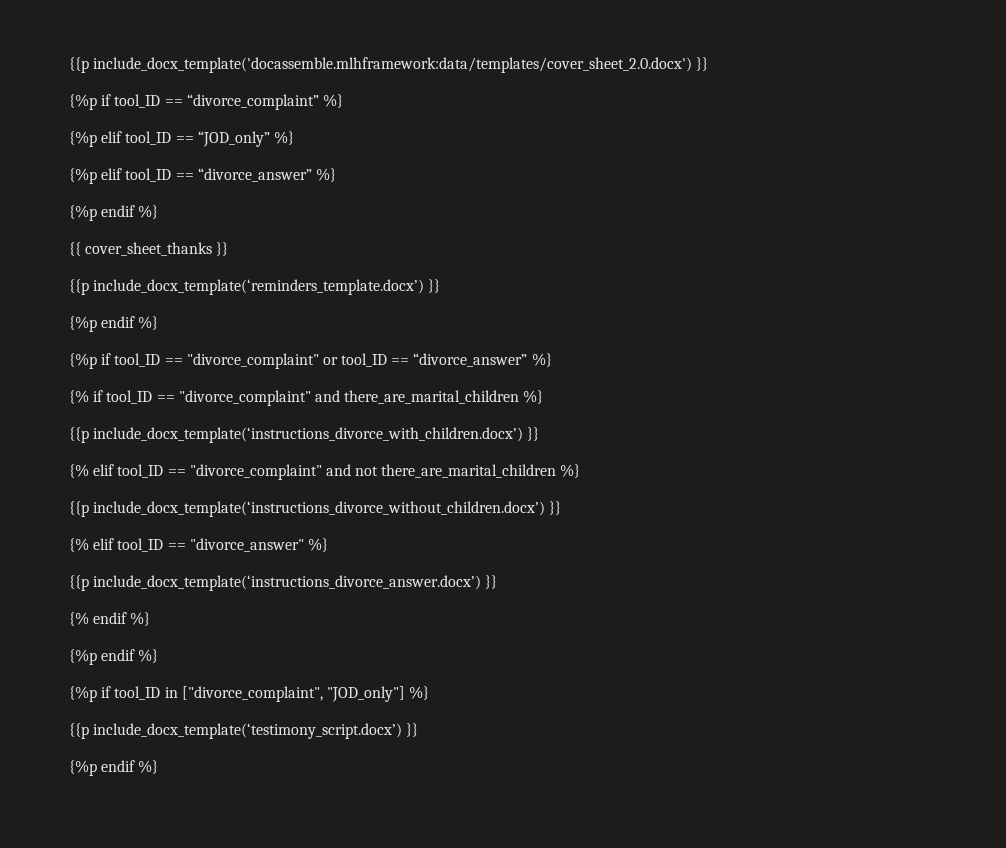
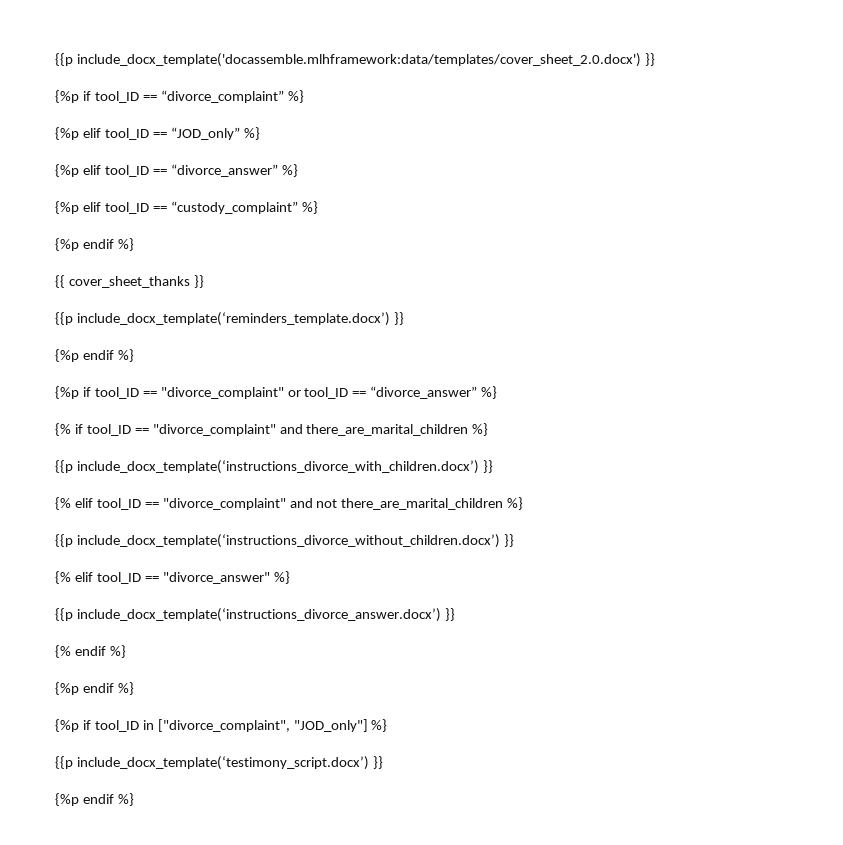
(336, 175) none -> [55,201,318,214] // {%p elif tool_ID == “custody_complaint” %}

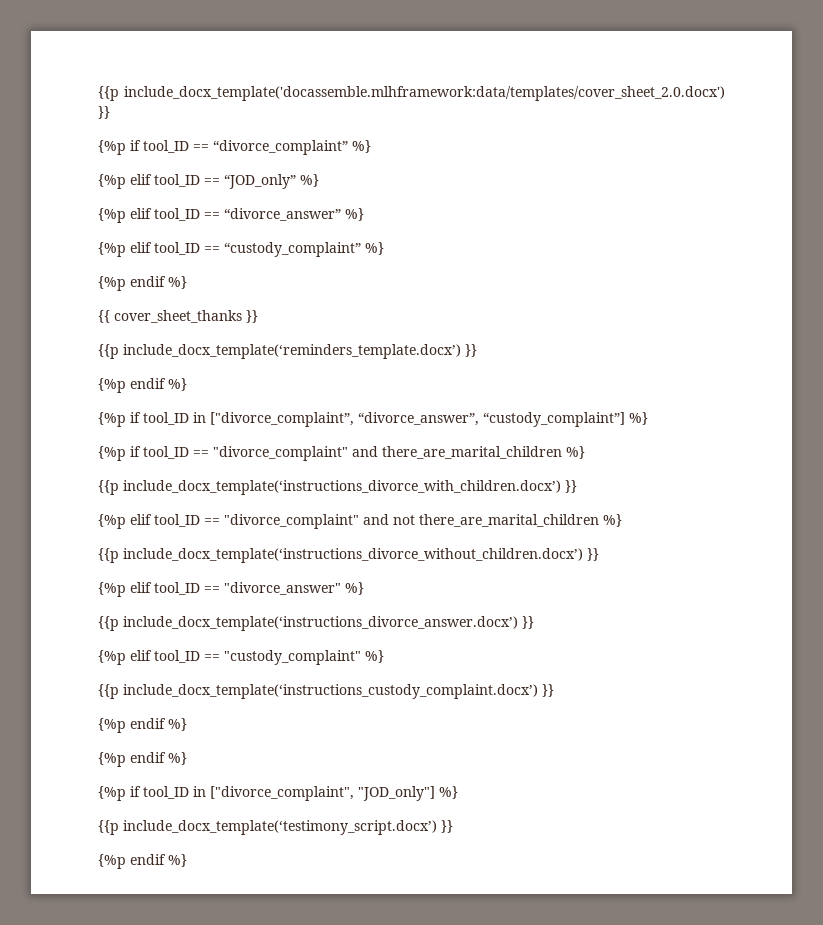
[142,386,498,399] [55,423,71,436] == "divorce_complaint" or tool_ID == “divorce_answer” %} // {% -> [193,412,648,427] [98,446,126,461] in ["divorce_complaint”, “divorce_answer”, “custody_complaint”] %} // {%p
[55,497,71,510] {% -> [98,514,126,529] {%p
[55,571,71,584] {% -> [98,582,126,597] {%p
[55,645,71,658] {% -> [98,650,384,665] [98,684,554,699] [98,718,126,733] {%p elif tool_ID == "custody_complaint" %} // {{p include_docx_template(‘instructions_custody_complaint.docx’) }} // {%p

